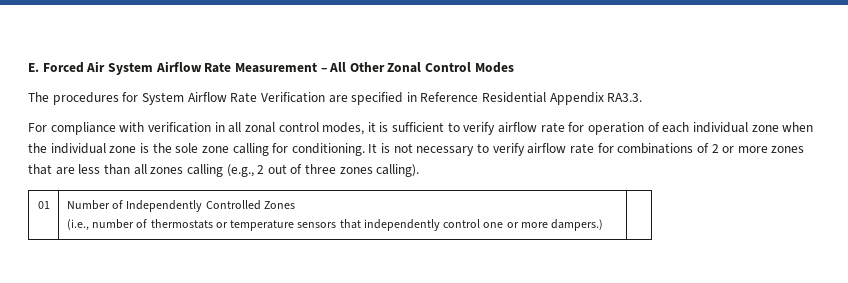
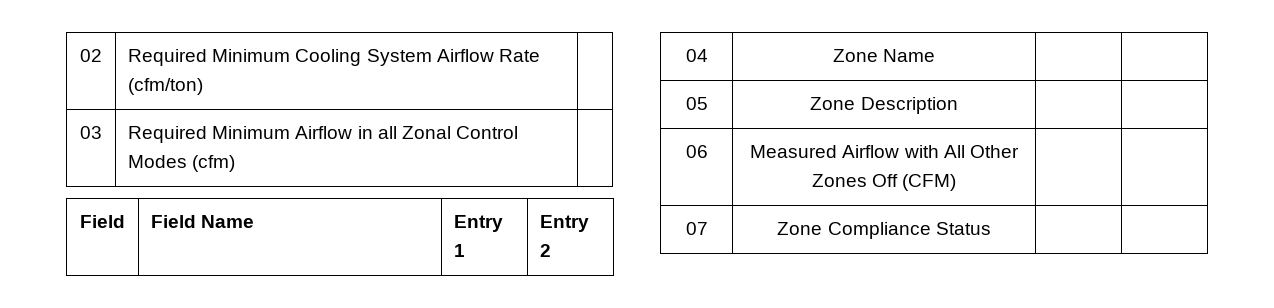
[28,61,514,75] [28,92,643,105] [28,122,814,135] [28,143,805,156] [28,164,420,177] [37,201,50,209] [66,200,295,212] [66,219,604,231] E. Forced Air System Airflow Rate Measurement – All Other Zonal Control Modes // The procedures for System Airflow Rate Verification are specified in Reference Residential Appendix RA3.3. // For compliance with verification in all zonal control modes, it is sufficient to verify airflow rate for operation of each individual zone when the individual zone is the sole zone calling for conditioning. It is not necessary to verify airflow rate for combinations of 2 or more zones that are less than all zones calling (e.g., 2 out of three zones calling). // 01 | Number of Independently Controlled Zones // (i.e., number of thermostats or temperature sensors that independently control one or more dampers.) -> [80,49,102,62] [128,49,540,66] [128,78,204,95] [80,126,102,139] [128,126,518,143] [128,155,236,172] [80,215,125,228] [151,215,255,228] [454,215,504,232] [454,244,466,257] [540,215,590,232] [540,244,552,257] [685,49,708,62] [832,49,936,62] [685,97,708,110] [810,97,958,114] [685,145,708,158] [750,145,1019,158] [811,174,957,191] [685,222,708,235] [777,222,991,239] 02 | Required Minimum Cooling System Airflow Rate (cfm/ton) | // 03 | Required Minimum Airflow in all Zonal Control Modes (cfm) | // Field | Field Name | Entry 1 | Entry 2 // 04 | Zone Name | | // 05 | Zone Description | | // 06 | Measured Airflow with All Other Zones Off (CFM) | | // 07 | Zone Compliance Status |

